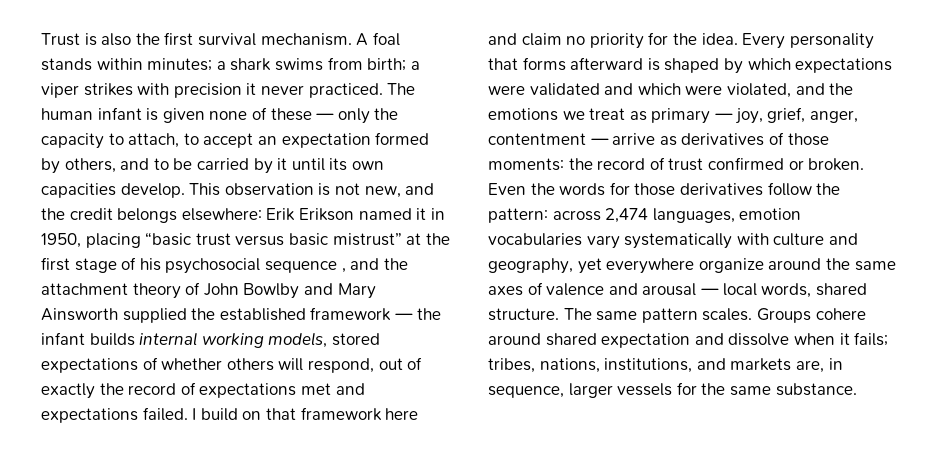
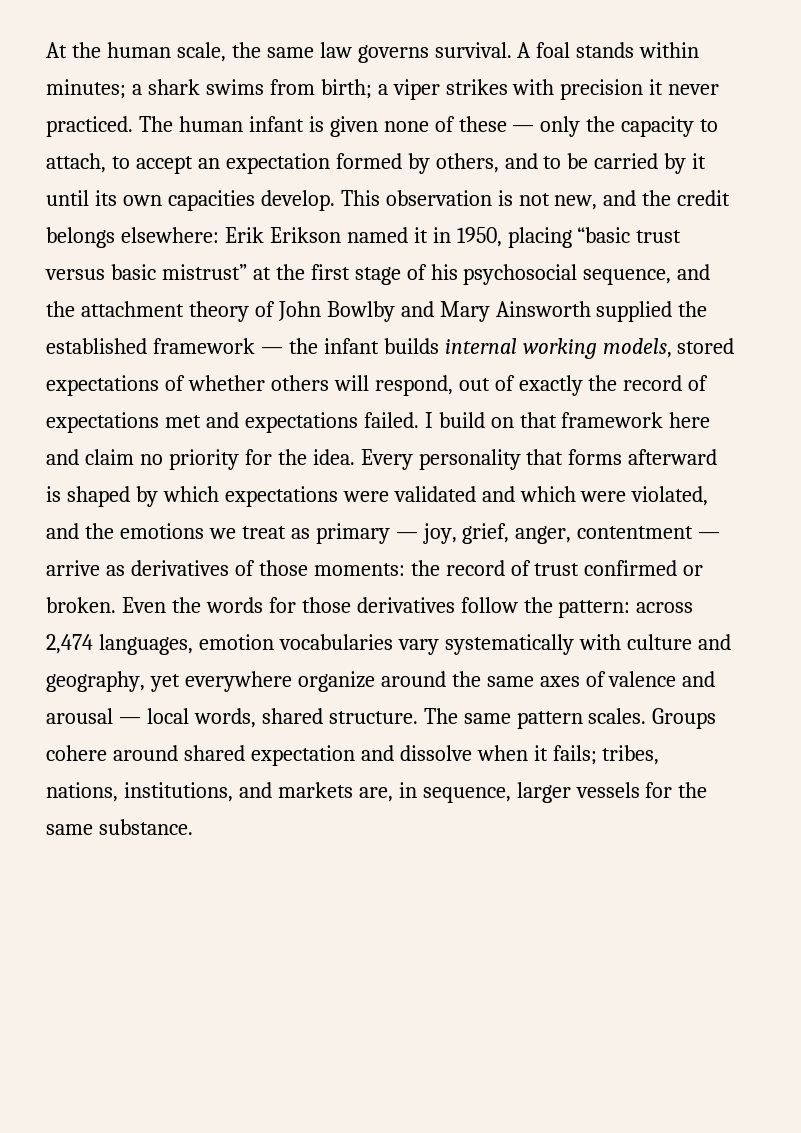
[41,32,352,46] Trust is also the first survival mechanism. -> [46,42,512,63] At the human scale, the same law governs survival.
[264,261,346,273] sequence , -> [583,269,672,285] sequence,

